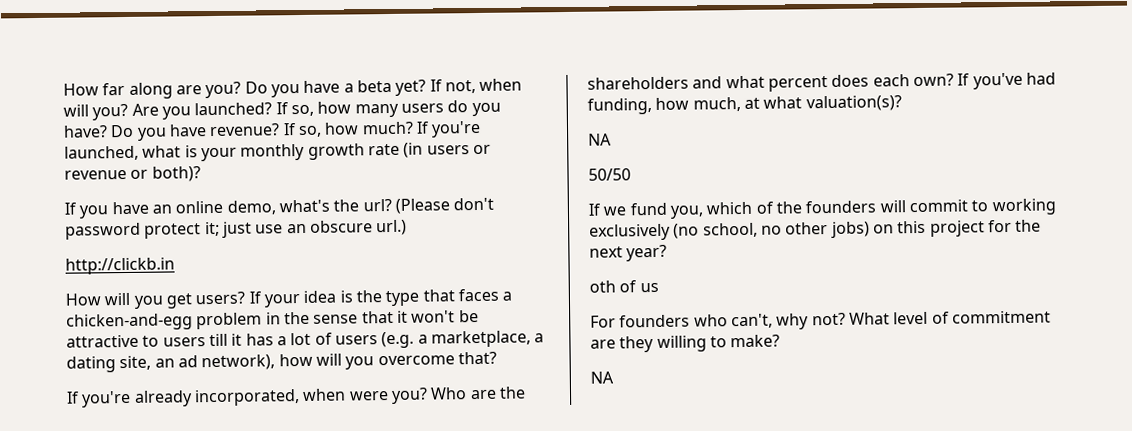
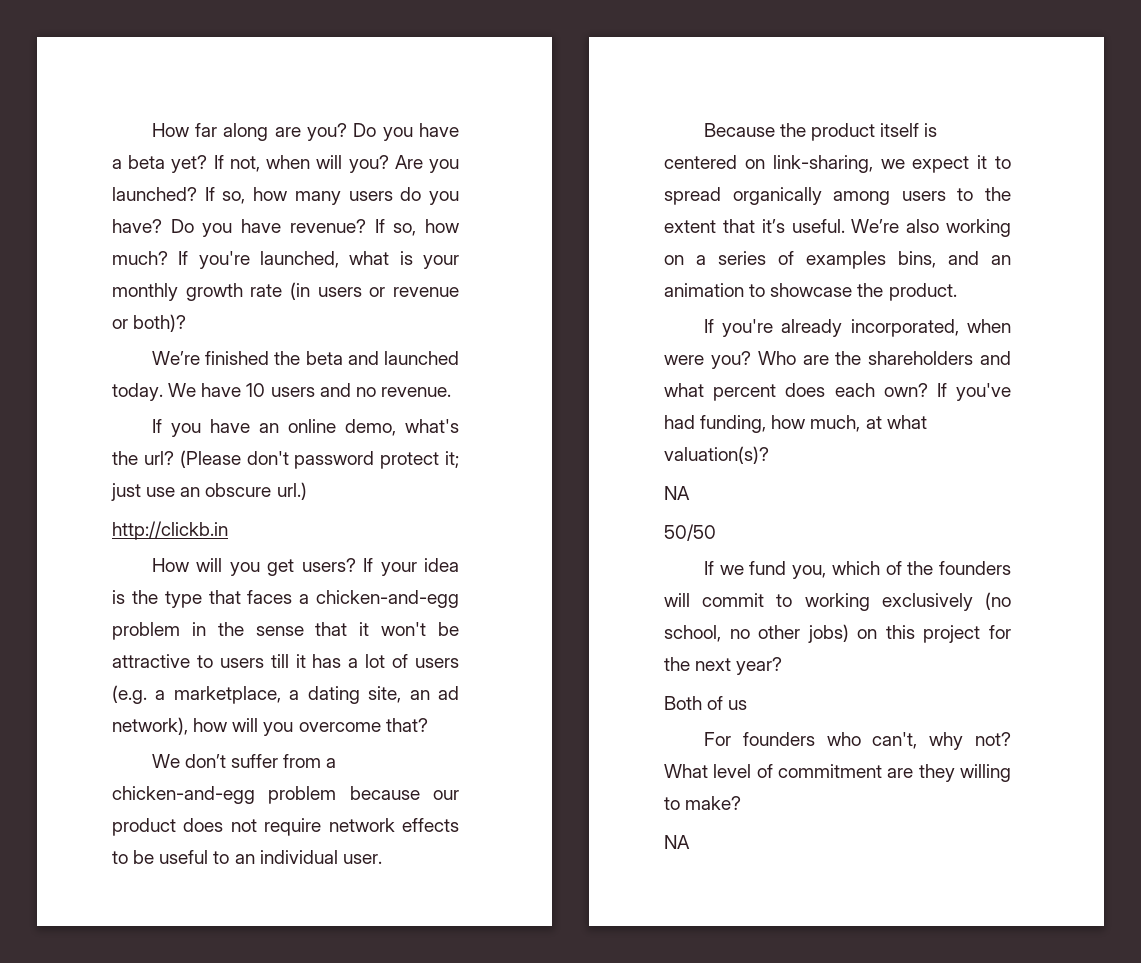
(201, 174) none -> [151,351,459,365] [112,383,451,401] // We’re finished the beta and launched today. We have 10 users and no revenue.
(497, 358) none -> [151,754,337,768] [112,786,459,804] [112,818,459,836] [112,850,382,864] [703,123,938,141] [664,155,1011,173] [664,187,1011,205] [664,219,1011,237] [664,251,1011,269] [664,283,957,301] // We don’t suffer from a chicken-and-egg problem because our product does not require network effects to be useful to an individual user. // Because the product itself is centered on link-sharing, we expect it to spread organically among users to the extent that it’s useful. We’re also working on a series of examples bins, and an animation to showcase the product.
[589,280,616,293] oth -> [664,696,702,710] Both

